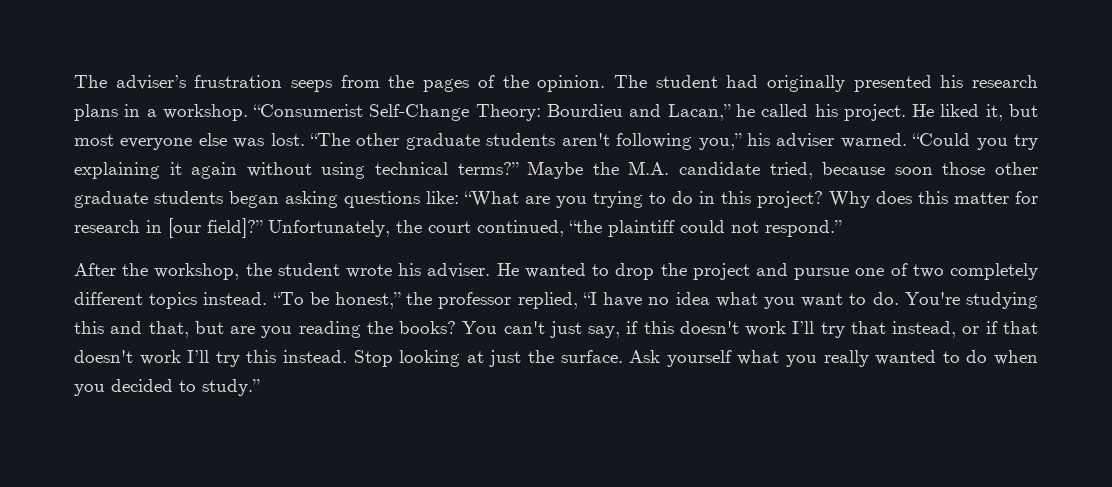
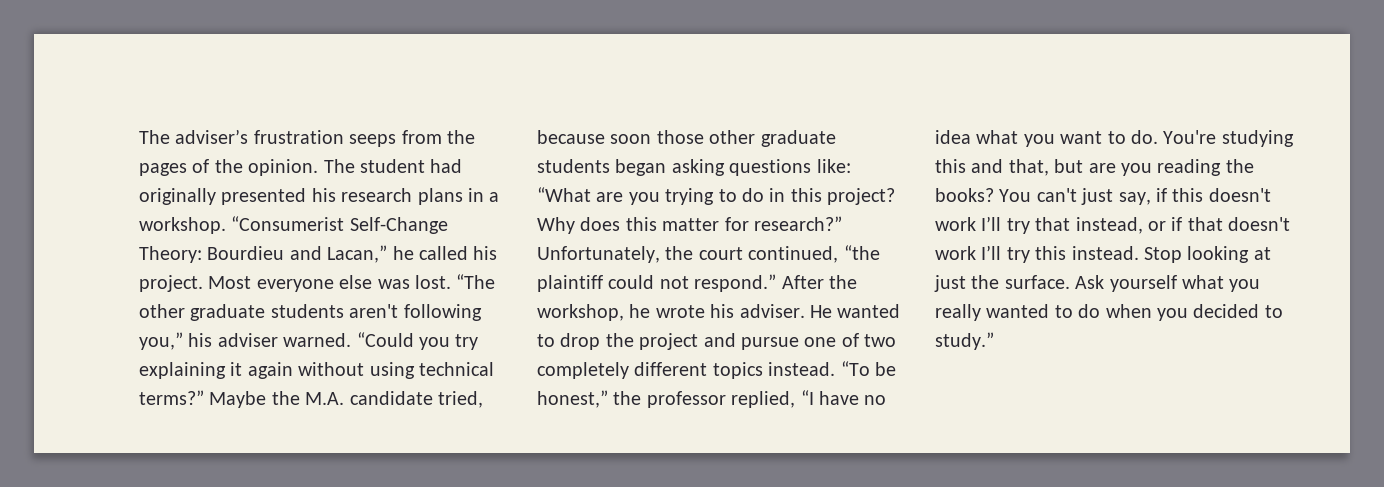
[912,104,1038,121] [74,134,114,146] He liked it, but most -> [208,276,252,289] Most
[74,218,263,238] research in [our field]?” -> [754,216,842,231] research?”
(842, 228) // -> (777, 283) none
[245,263,340,276] the student -> [629,304,651,318] he

